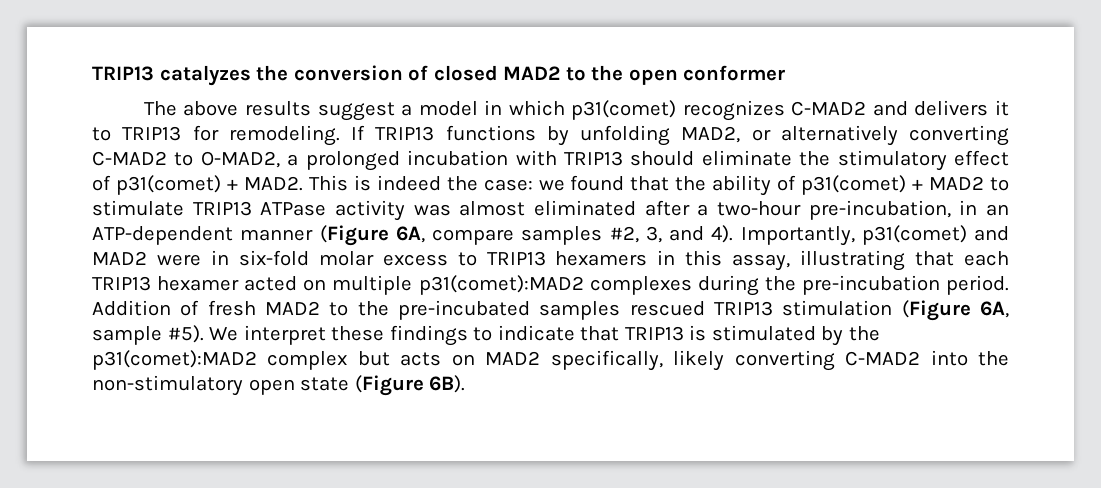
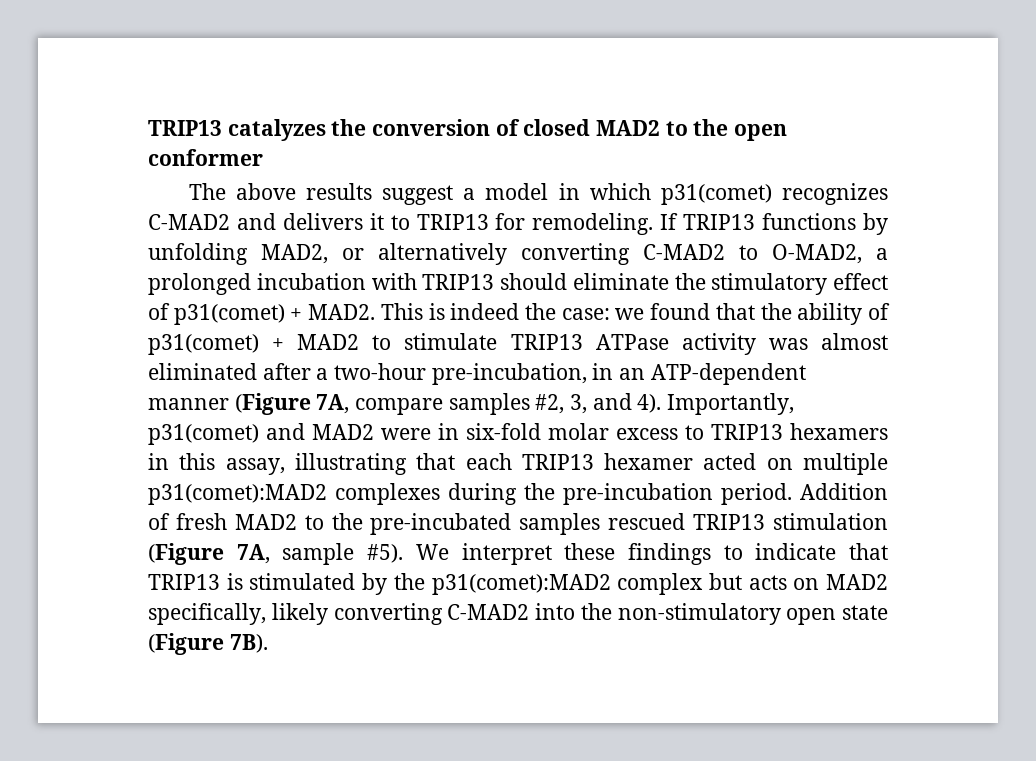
[395,226,425,243] 6A, -> [316,394,350,414] 7A,
[980,301,1010,318] 6A, -> [236,544,270,564] 7A,
[429,375,466,393] 6B). -> [229,634,268,653] 7B).

